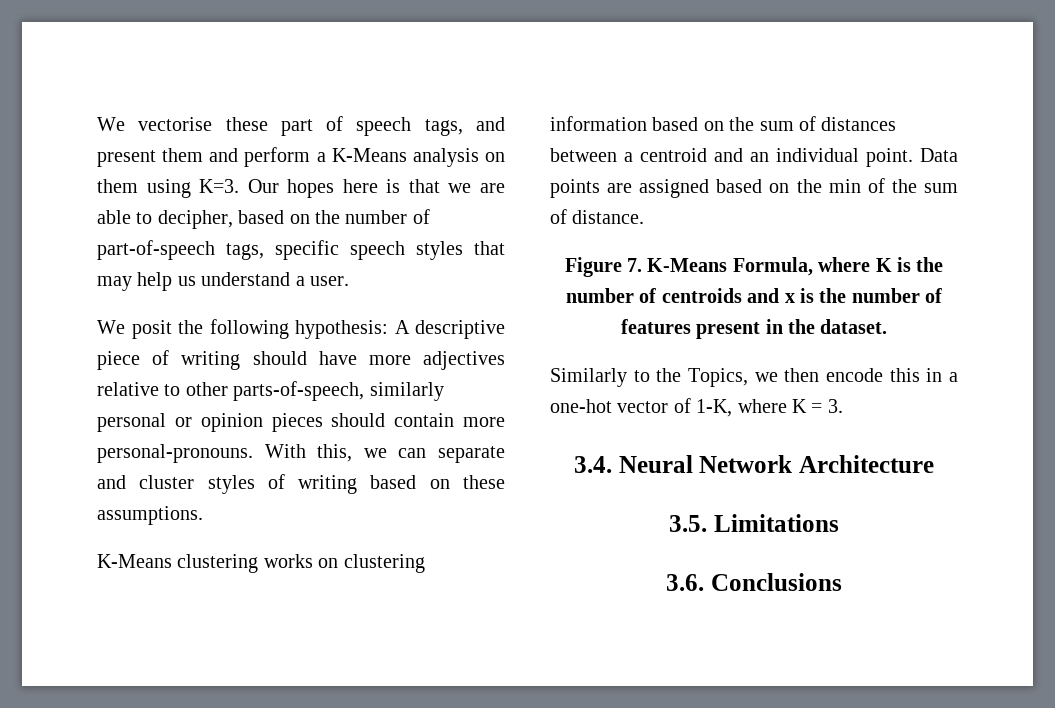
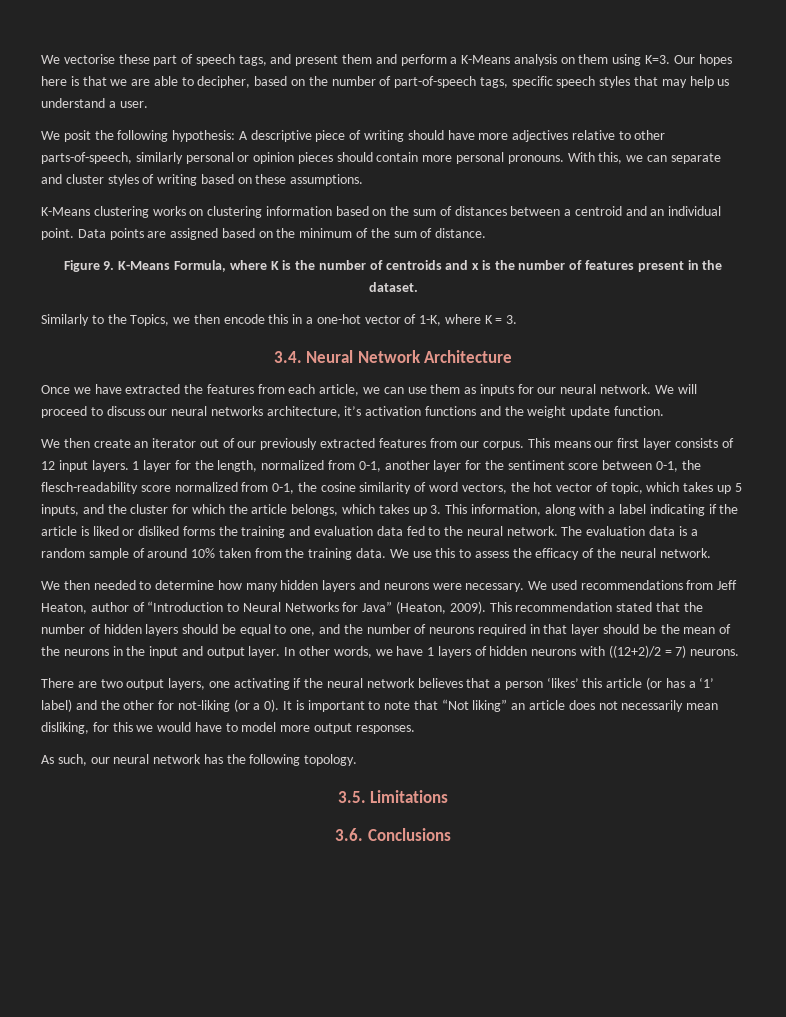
[97,444,253,463] personal-pronouns. -> [456,152,564,164] personal pronouns.
[828,179,861,193] min -> [299,228,353,238] minimum
[627,258,642,272] 7. -> [103,261,115,270] 9.
(935, 464) none -> [41,384,697,396] [41,406,664,418] [41,438,734,450] [41,460,701,472] [41,482,742,494] [41,504,739,516] [41,526,698,538] [41,548,711,560] [41,580,738,592] [41,601,703,614] [41,624,732,636] [41,645,740,658] [41,677,715,690] [41,699,719,712] [41,722,415,734] [41,754,358,766] // Once we have extracted the features from each article, we can use them as inputs for our neural network. We will proceed to discuss our neural networks architecture, it’s activation functions and the weight update function. // We then create an iterator out of our previously extracted features from our corpus. This means our first layer consists of 12 input layers. 1 layer for the length, normalized from 0-1, another layer for the sentiment score between 0-1, the flesch-readability score normalized from 0-1, the cosine similarity of word vectors, the hot vector of topic, which takes up 5 inputs, and the cluster for which the article belongs, which takes up 3. This information, along with a label indicating if the article is liked or disliked forms the training and evaluation data fed to the neural network. The evaluation data is a random sample of around 10% taken from the training data. We use this to assess the efficacy of the neural network. // We then needed to determine how many hidden layers and neurons were necessary. We used recommendations from Jeff Heaton, author of “Introduction to Neural Networks for Java” (Heaton, 2009). This recommendation stated that the number of hidden layers should be equal to one, and the number of neurons required in that layer should be the mean of the neurons in the input and output layer. In other words, we have 1 layers of hidden neurons with ((12+2)/2 = 7) neurons. // There are two output layers, one activating if the neural network believes that a person ‘likes’ this article (or has a ‘1’ label) and the other for not-liking (or a 0). It is important to note that “Not liking” an article does not necessarily mean disliking, for this we would have to model more output responses. // As such, our neural network has the following topology.

